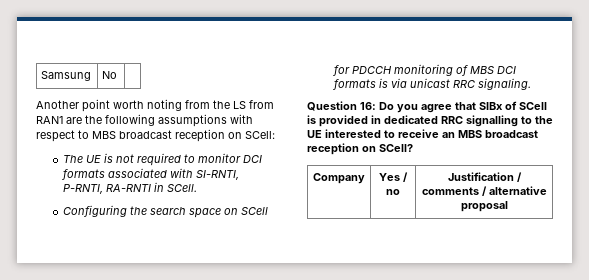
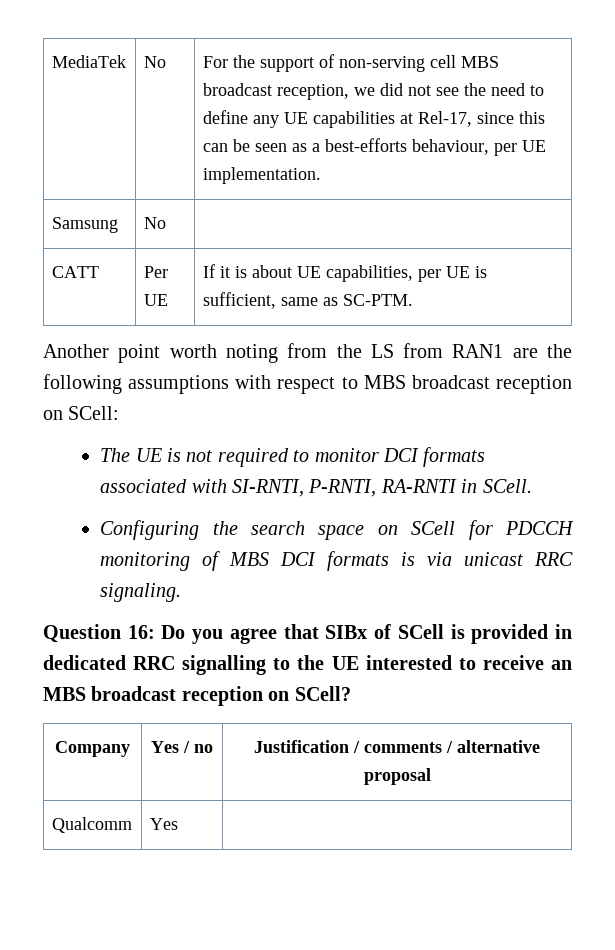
[41,71,92,81] [102,71,118,79] Samsung | No | -> [51,55,126,68] [143,56,166,68] [202,54,499,72] [202,83,544,100] [202,110,545,128] [202,138,546,156] [202,167,321,184] [51,217,118,233] [143,217,166,229] [51,266,99,278] [143,266,168,278] [143,294,168,306] [202,264,487,282] [202,292,413,309] MediaTek | No | For the support of non-serving cell MBS broadcast reception, we did not see the need to define any UE capabilities at Rel-17, since this can be seen as a best-efforts behaviour, per UE implementation. // Samsung | No | // CATT | Per UE | If it is about UE capabilities, per UE is sufficient, same as SC-PTM.
(508, 206) none -> [51,817,132,833] [149,818,178,830] // Qualcomm | Yes |

